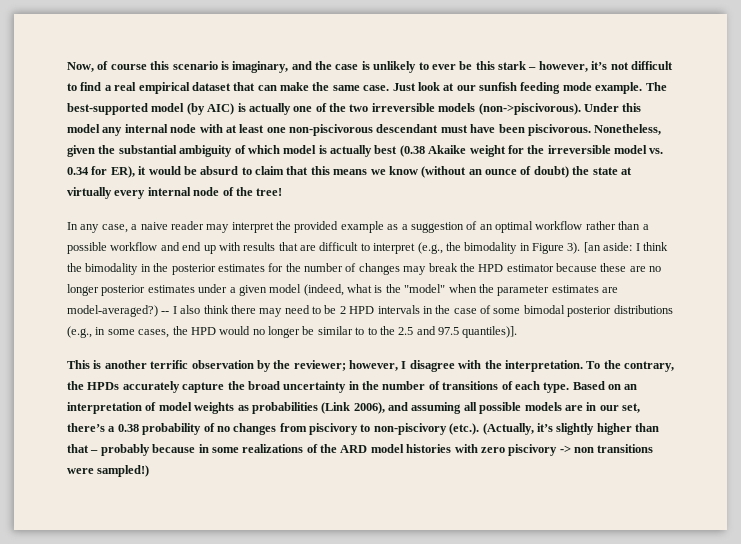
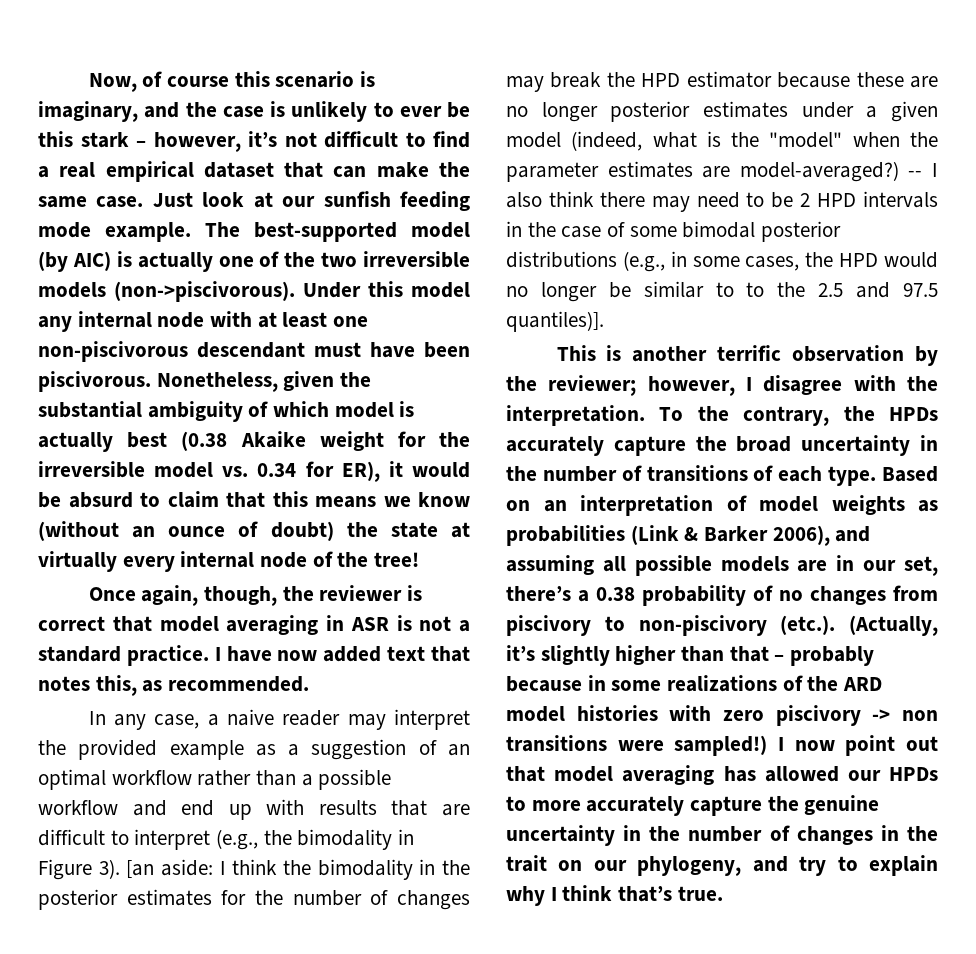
(283, 192) none -> [88,585,422,606] [38,615,470,635] [38,645,470,666] [38,675,310,696] // Once again, though, the reviewer is correct that model averaging in ASR is not a standard practice. I have now added text that notes this, as recommended.
(351, 408) none -> [684,526,769,542] & Barker
(150, 471) none -> [778,735,939,756] [506,765,938,785] [506,795,880,816] [506,825,938,846] [506,855,938,876] [506,885,723,906] I now point out that model averaging has allowed our HPDs to more accurately capture the genuine uncertainty in the number of changes in the trait on our phylogeny, and try to explain why I think that’s true.

